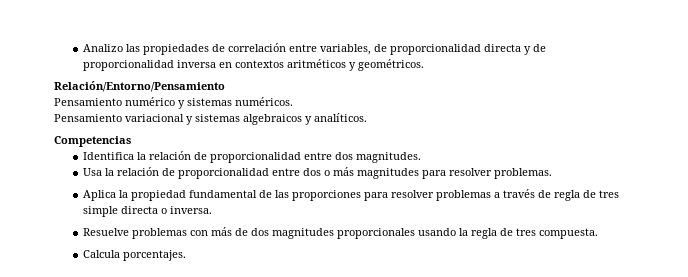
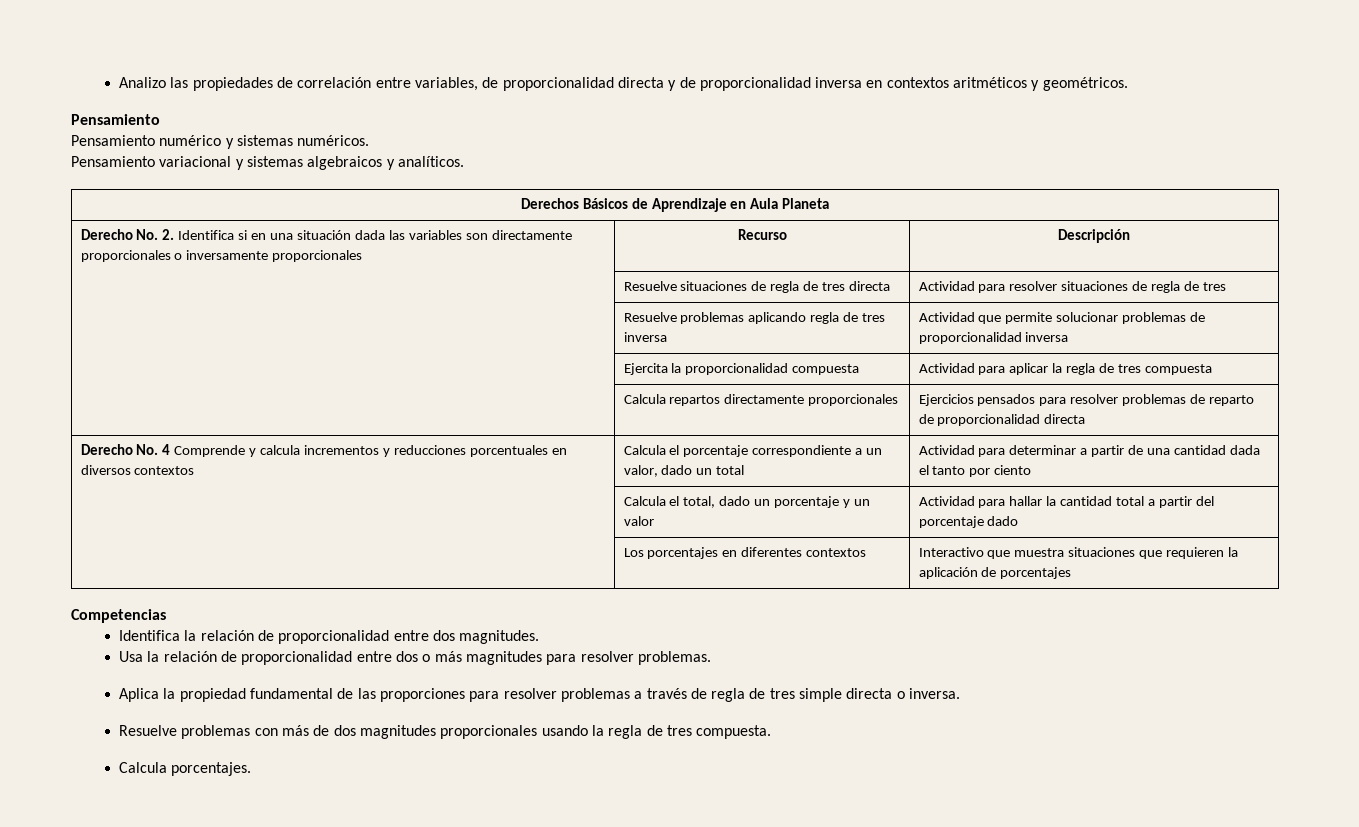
[54,81,225,92] Relación/Entorno/Pensamiento -> [71,114,160,125] Pensamiento
(367, 117) none -> [520,198,830,212] [80,229,572,240] [80,250,363,262] [737,229,787,240] [1058,229,1130,243] [623,281,891,293] [918,281,1226,293] [623,312,886,324] [623,332,667,342] [918,312,1206,324] [918,332,1069,344] [623,363,860,375] [918,363,1212,375] [623,394,899,406] [918,394,1255,406] [918,414,1086,426] [80,444,567,457] [80,465,195,475] [623,445,883,457] [623,465,745,477] [918,445,1260,457] [918,465,1032,477] [623,496,870,508] [623,516,654,526] [918,496,1214,508] [918,516,1019,528] [623,547,867,559] [918,547,1239,559] [918,567,1072,579] // Derechos Básicos de Aprendizaje en Aula Planeta // Derecho No. 2. Identifica si en una situación dada las variables son directamente proporcionales o inversamente proporcionales | Recurso | Descripción // | Resuelve situaciones de regla de tres directa | Actividad para resolver situaciones de regla de tres // | Resuelve problemas aplicando regla de tres inversa | Actividad que permite solucionar problemas de proporcionalidad inversa // | Ejercita la proporcionalidad compuesta | Actividad para aplicar la regla de tres compuesta // | Calcula repartos directamente proporcionales | Ejercicios pensados para resolver problemas de reparto de proporcionalidad directa // Derecho No. 4 Comprende y calcula incrementos y reducciones porcentuales en diversos contextos | Calcula el porcentaje correspondiente a un valor, dado un total | Actividad para determinar a partir de una cantidad dada el tanto por ciento // | Calcula el total, dado un porcentaje y un valor | Actividad para hallar la cantidad total a partir del porcentaje dado // | Los porcentajes en diferentes contextos | Interactivo que muestra situaciones que requieren la aplicación de porcentajes

